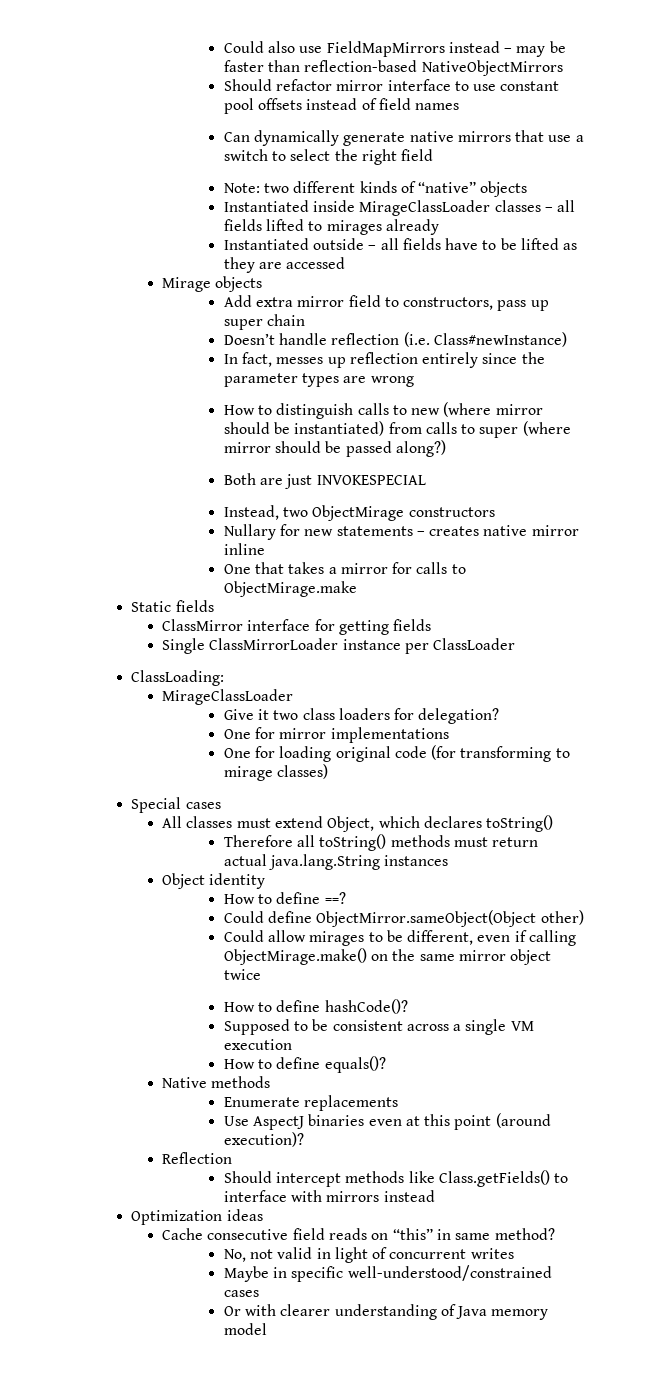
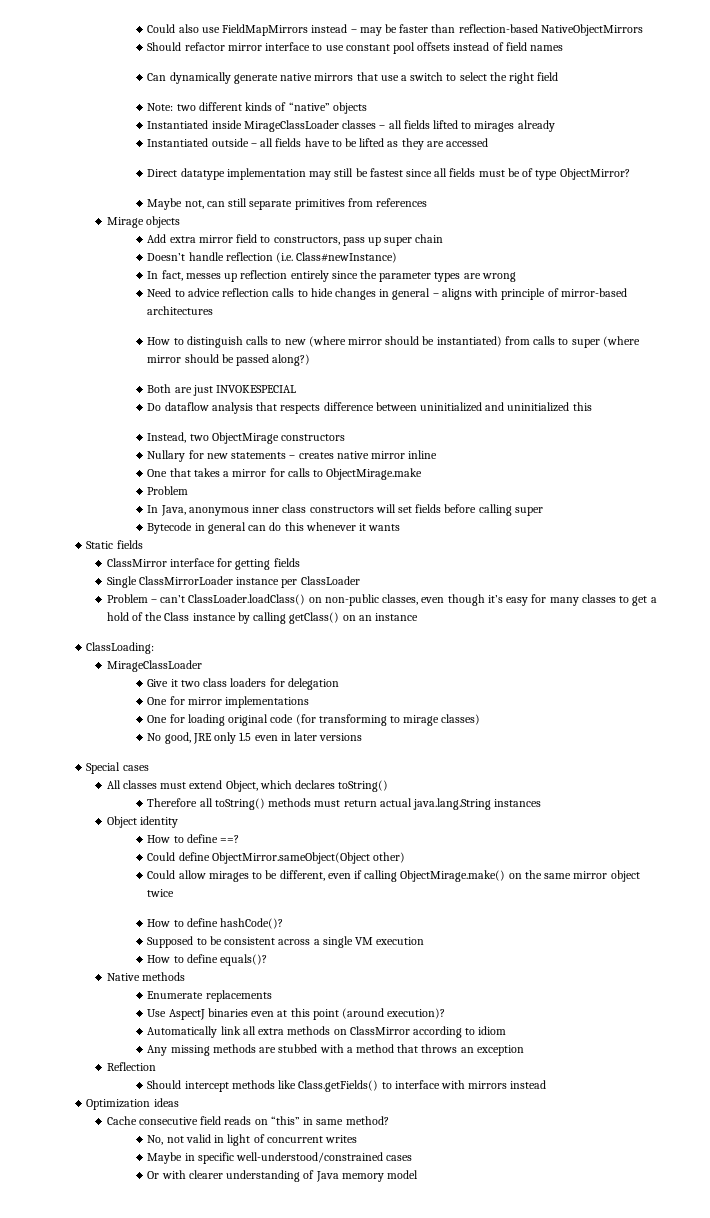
(346, 263) none -> [147,168,630,180] [147,198,427,210] // Direct datatype implementation may still be fastest since all fields must be of type ObjectMirror? // Maybe not, can still separate primitives from references
(414, 381) none -> [147,288,627,300] [147,306,214,315] // Need to advice reflection calls to hide changes in general – aligns with principle of mirror-based architectures
(426, 480) none -> [147,402,592,414] // Do dataflow analysis that respects difference between uninitialized and uninitialized this
(357, 589) none -> [147,486,189,495] [147,504,543,516] [147,522,401,534] // Problem // In Java, anonymous inner class constructors will set fields before calling super // Bytecode in general can do this whenever it wants
(516, 644) none -> [106,594,657,606] [106,612,419,624] // Problem – can’t ClassLoader.loadClass() on non-public classes, even though it’s easy for many classes to get a hold of the Class instance by calling getClass() on an instance
[418,708,500,724] delegation? -> [287,678,339,690] delegation
(328, 771) none -> [147,732,363,744] // No good, JRE only 1.5 even in later versions
(304, 1139) none -> [147,1026,507,1038] [147,1044,524,1056] // Automatically link all extra methods on ClassMirror according to idiom // Any missing methods are stubbed with a method that throws an exception

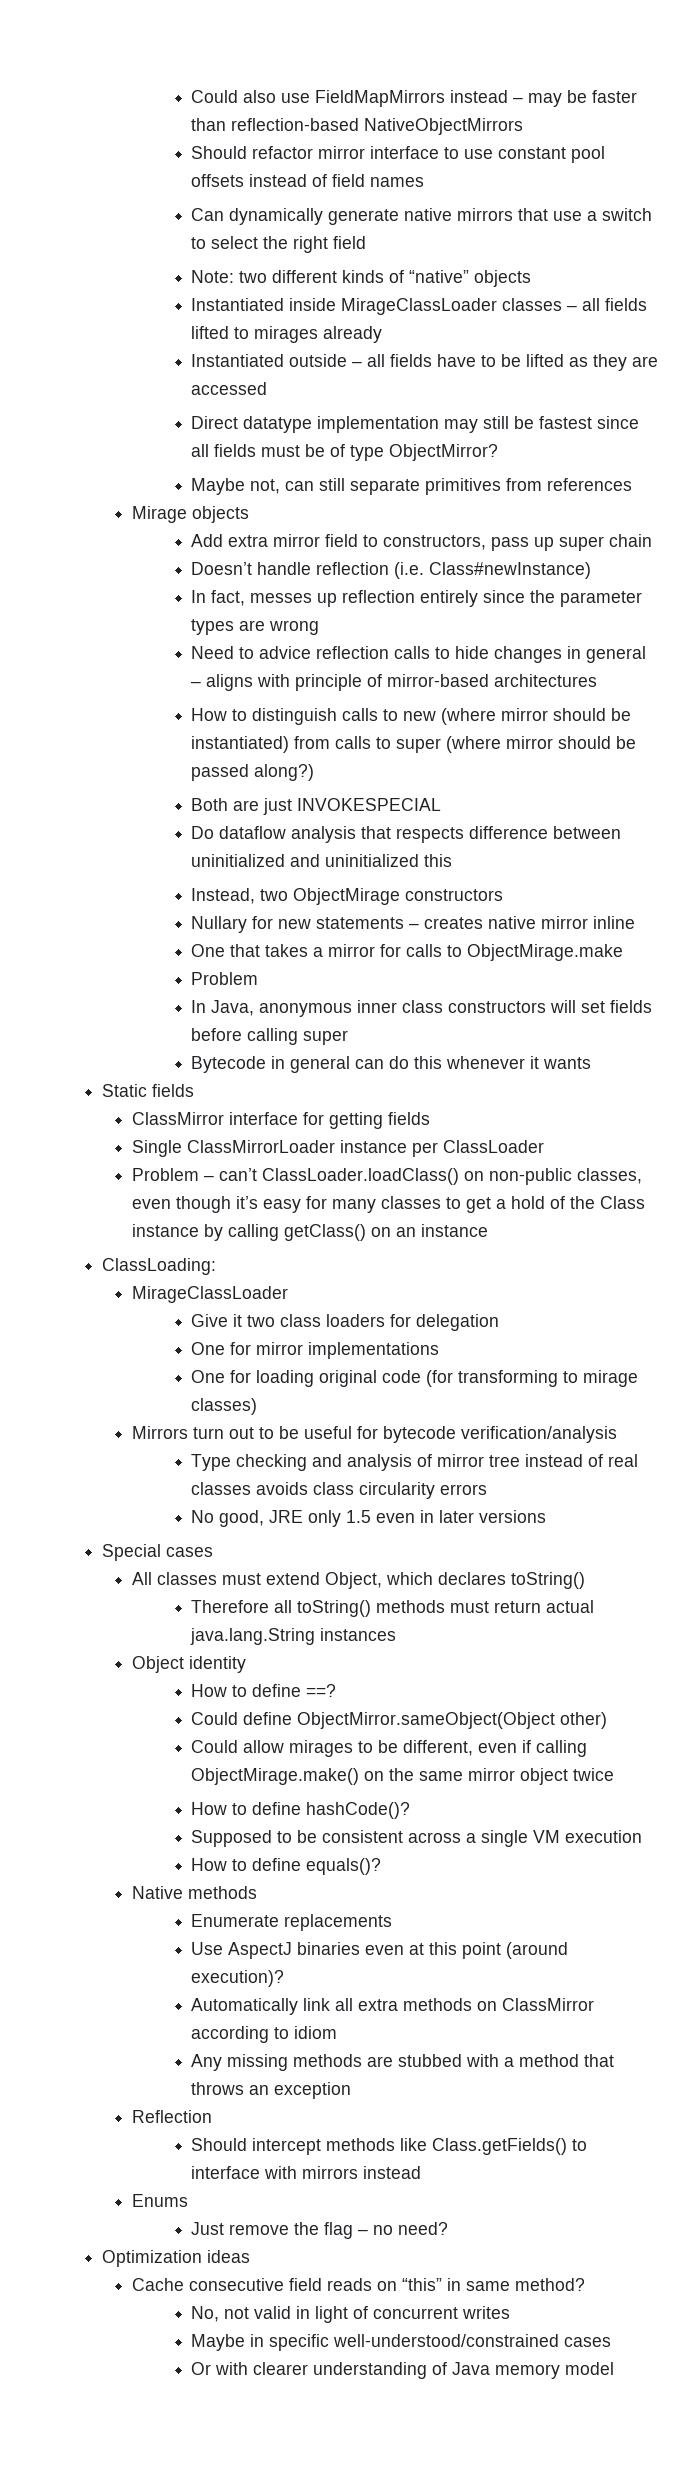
(481, 719) none -> [131,1426,617,1443] [191,1454,639,1471] [191,1482,488,1499] // Mirrors turn out to be useful for bytecode verification/analysis // Type checking and analysis of mirror tree instead of real classes avoids class circularity errors
(547, 1084) none -> [131,2194,188,2207] [191,2222,449,2239] // Enums // Just remove the flag – no need?

